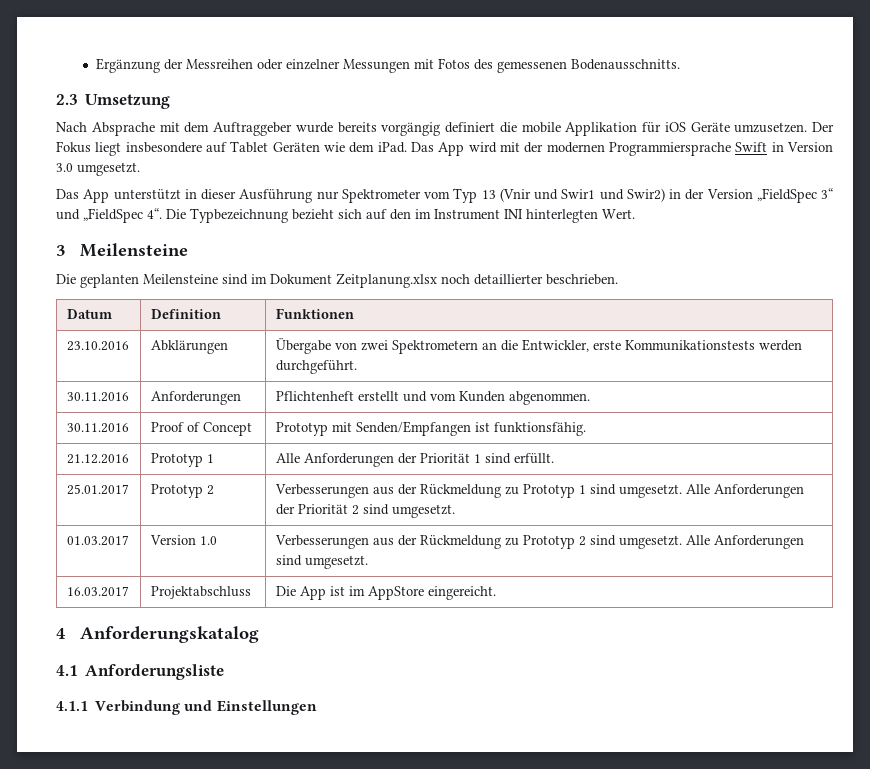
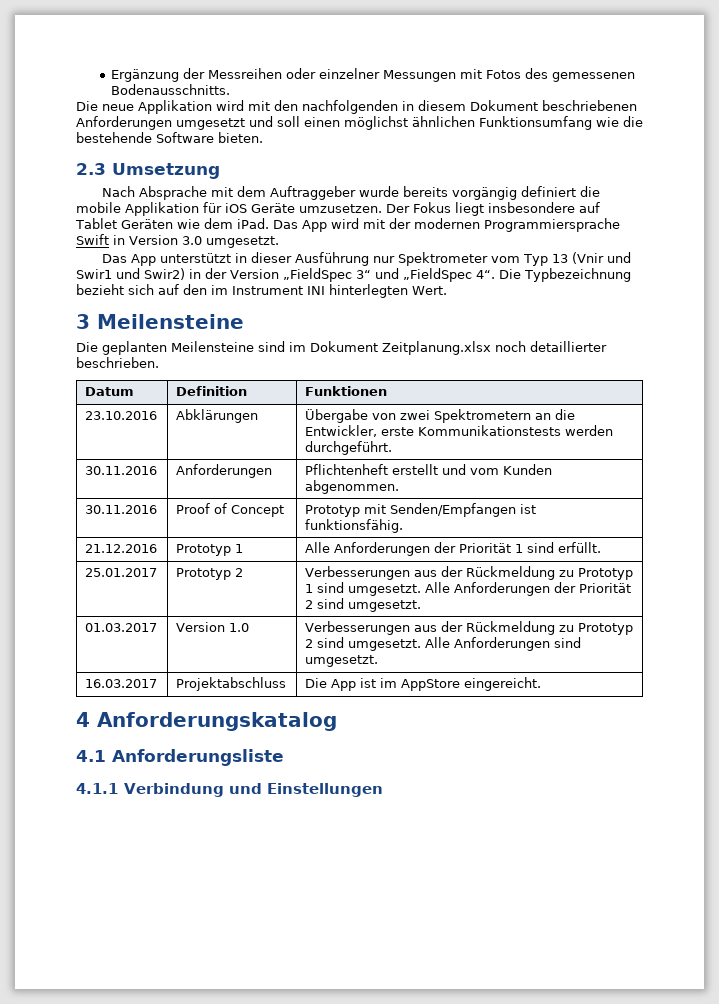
(680, 64) none -> [76,100,637,114] [76,116,643,130] [76,132,263,143] // Die neue Applikation wird mit den nachfolgenden in diesem Dokument beschriebenen Anforderungen umgesetzt und soll einen möglichst ähnlichen Funktionsumfang wie die bestehende Software bieten.

